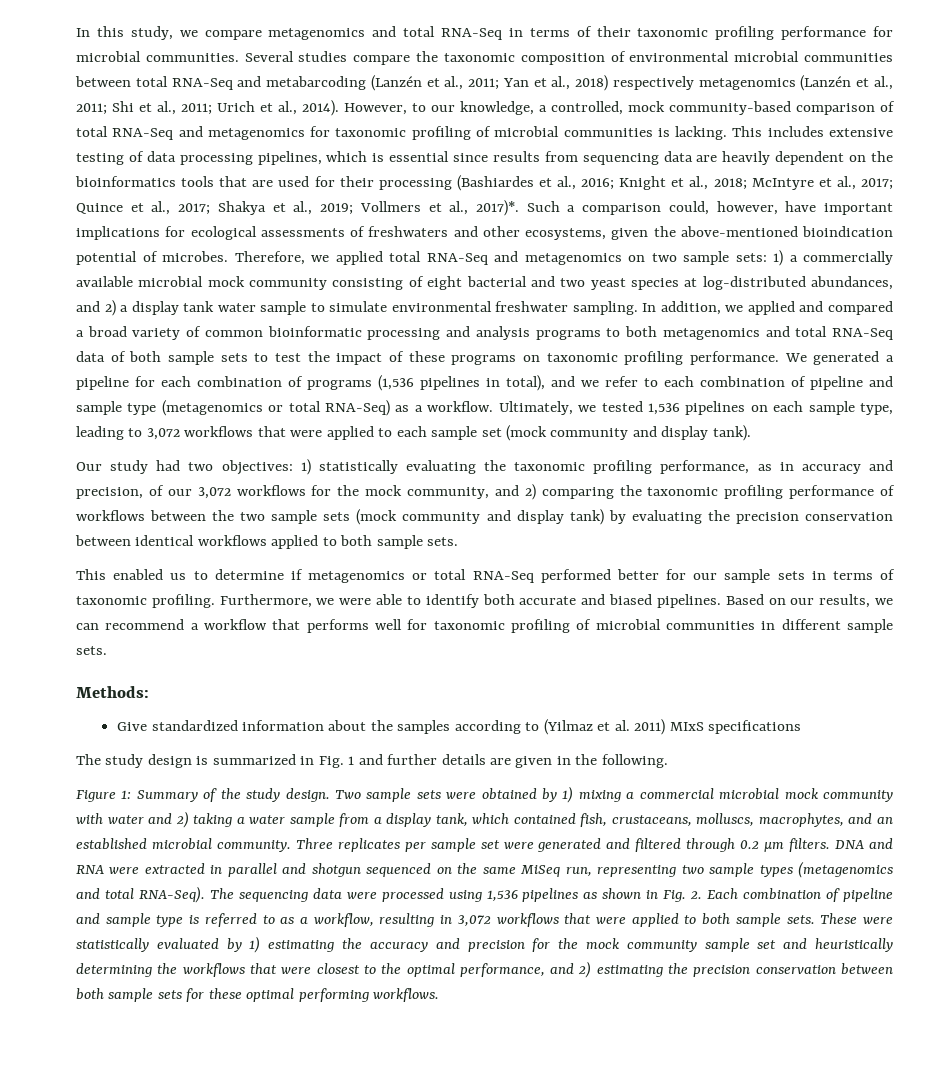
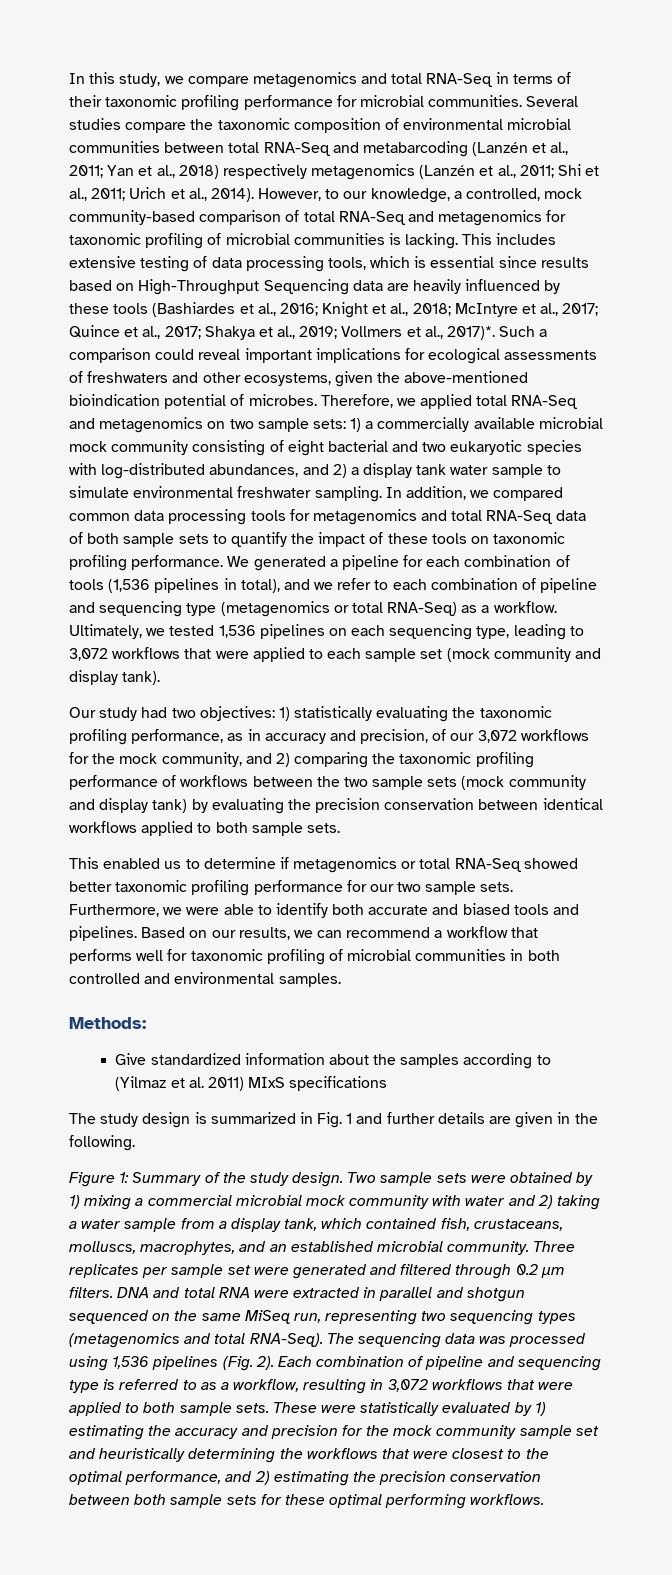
[257,151,322,165] pipelines, -> [327,257,366,270] tools,
[544,151,893,165] [75,176,452,190] from sequencing data are heavily dependent on the bioinformatics tools that are used for their processing -> [69,279,561,295] [69,303,149,314] based on High-Throughput Sequencing data are heavily influenced by these tools
[668,201,817,215] could, however, have -> [155,349,241,360] could reveal
[590,278,698,290] yeast species at -> [450,440,582,455] [69,463,97,475] eukaryotic species with
[747,301,893,315] [76,326,658,340] applied and compared a broad variety of common bioinformatic processing and analysis programs to both -> [493,487,564,501] [69,509,310,525] compared common data processing tools for
[275,353,301,362] test -> [230,532,287,547] quantify
[451,355,517,365] programs -> [431,533,467,544] tools
[307,380,372,390] programs -> [69,579,104,590] tools
[76,401,122,415] sample -> [99,601,183,617] sequencing
[808,401,855,415] sample -> [389,624,473,640] sequencing
[540,569,895,583] [76,594,215,608] performed better for our sample sets in terms of taxonomic profiling. -> [523,858,578,869] [69,880,514,896] showed better taxonomic profiling performance for our two sample sets.
(653, 599) none -> [513,904,580,915] tools and
[781,619,894,633] [76,646,107,655] different sample sets. -> [527,950,560,961] [69,972,341,987] both controlled and environmental samples.
(894, 843) none -> [183,1287,215,1298] total
[709,863,755,877] sample -> [450,1310,534,1325] sequencing
[346,892,377,899] were -> [479,1336,507,1344] was
[583,888,703,902] as shown in Fig. 2. -> [222,1356,274,1371] (Fig. 2).
[105,913,151,927] sample -> [517,1356,601,1371] sequencing

